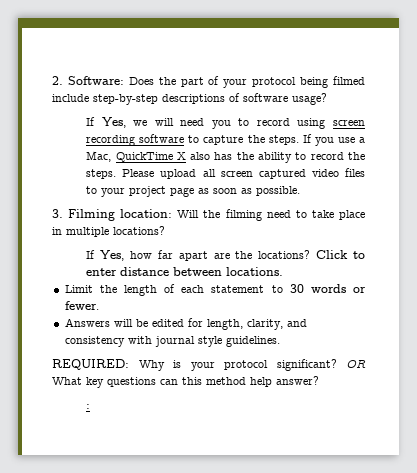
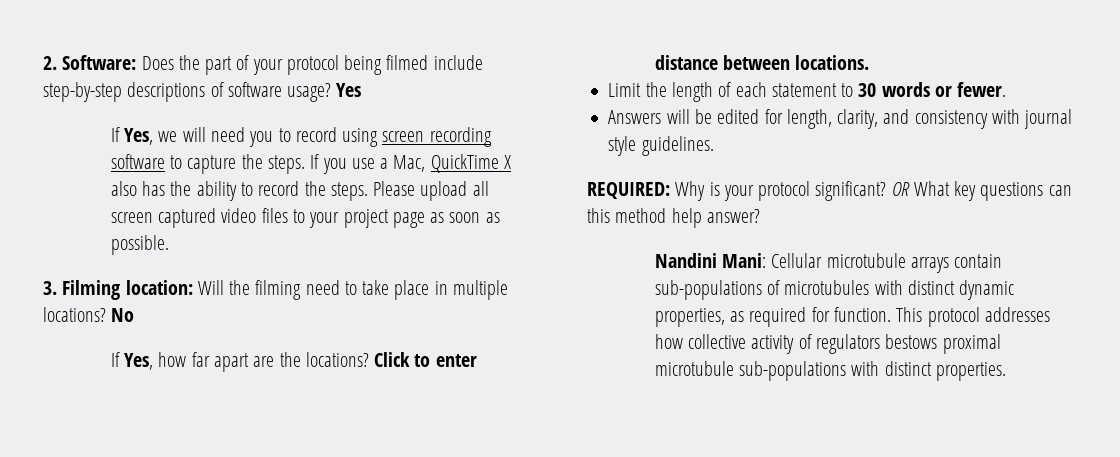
(327, 99) none -> [336,83,362,97] Yes
(165, 230) none -> [111,308,135,322] No
[86,404,91,409] : -> [654,253,1003,273] [654,280,1015,300] [654,307,1050,327] [654,334,1001,354] [654,361,1007,381] Nandini Mani: Cellular microtubule arrays contain sub-populations of microtubules with distinct dynamic properties, as required for function. This protocol addresses how collective activity of regulators bestows proximal microtubule sub-populations with distinct properties.

